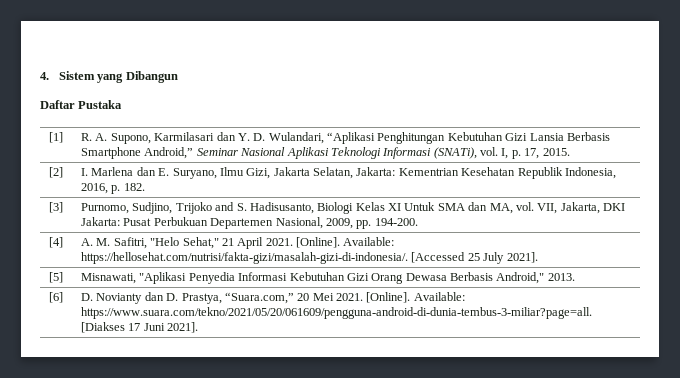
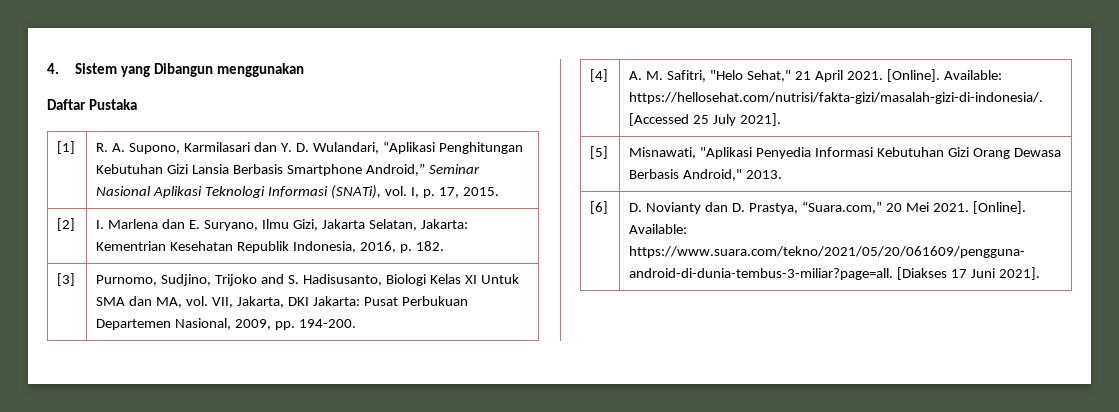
(178, 77) none -> [216,63,304,77] menggunakan

